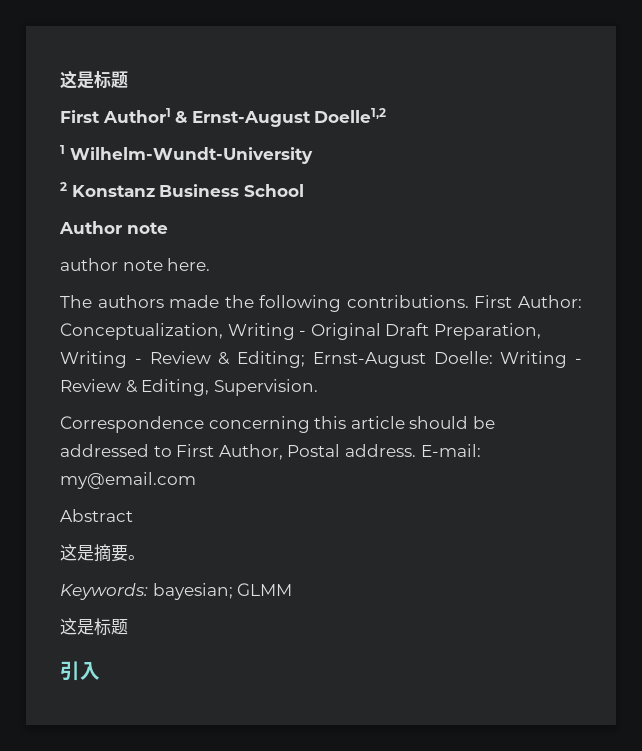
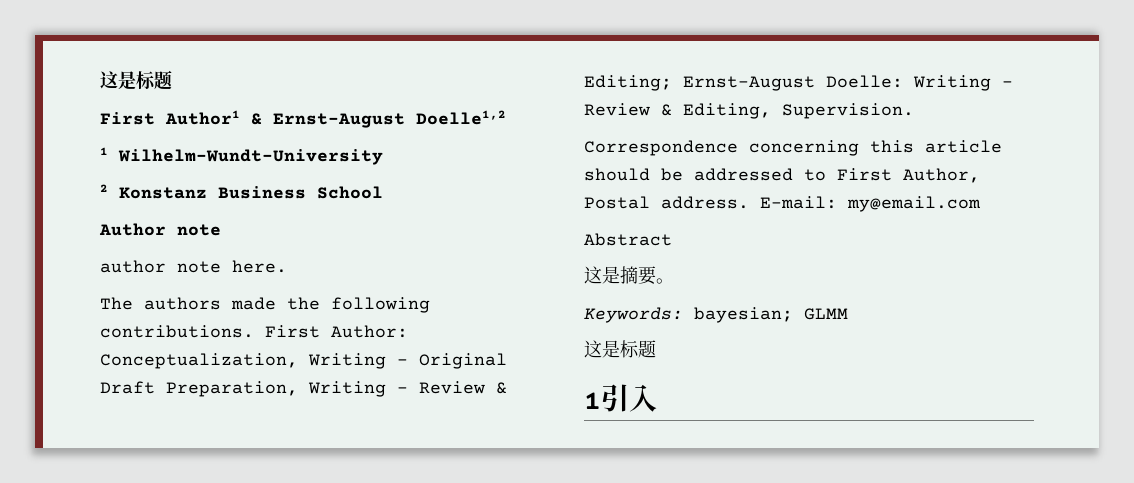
(128, 627) none -> [584,392,601,409] 1

